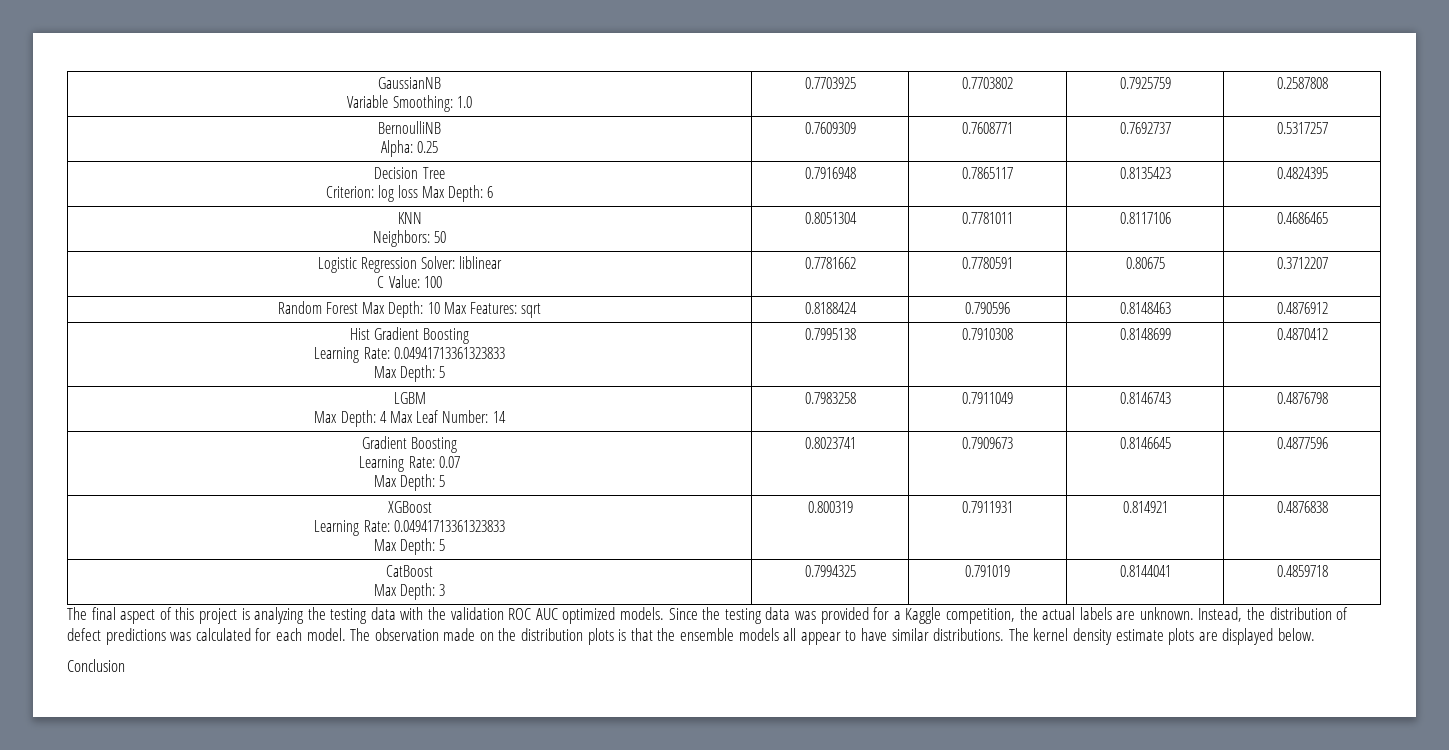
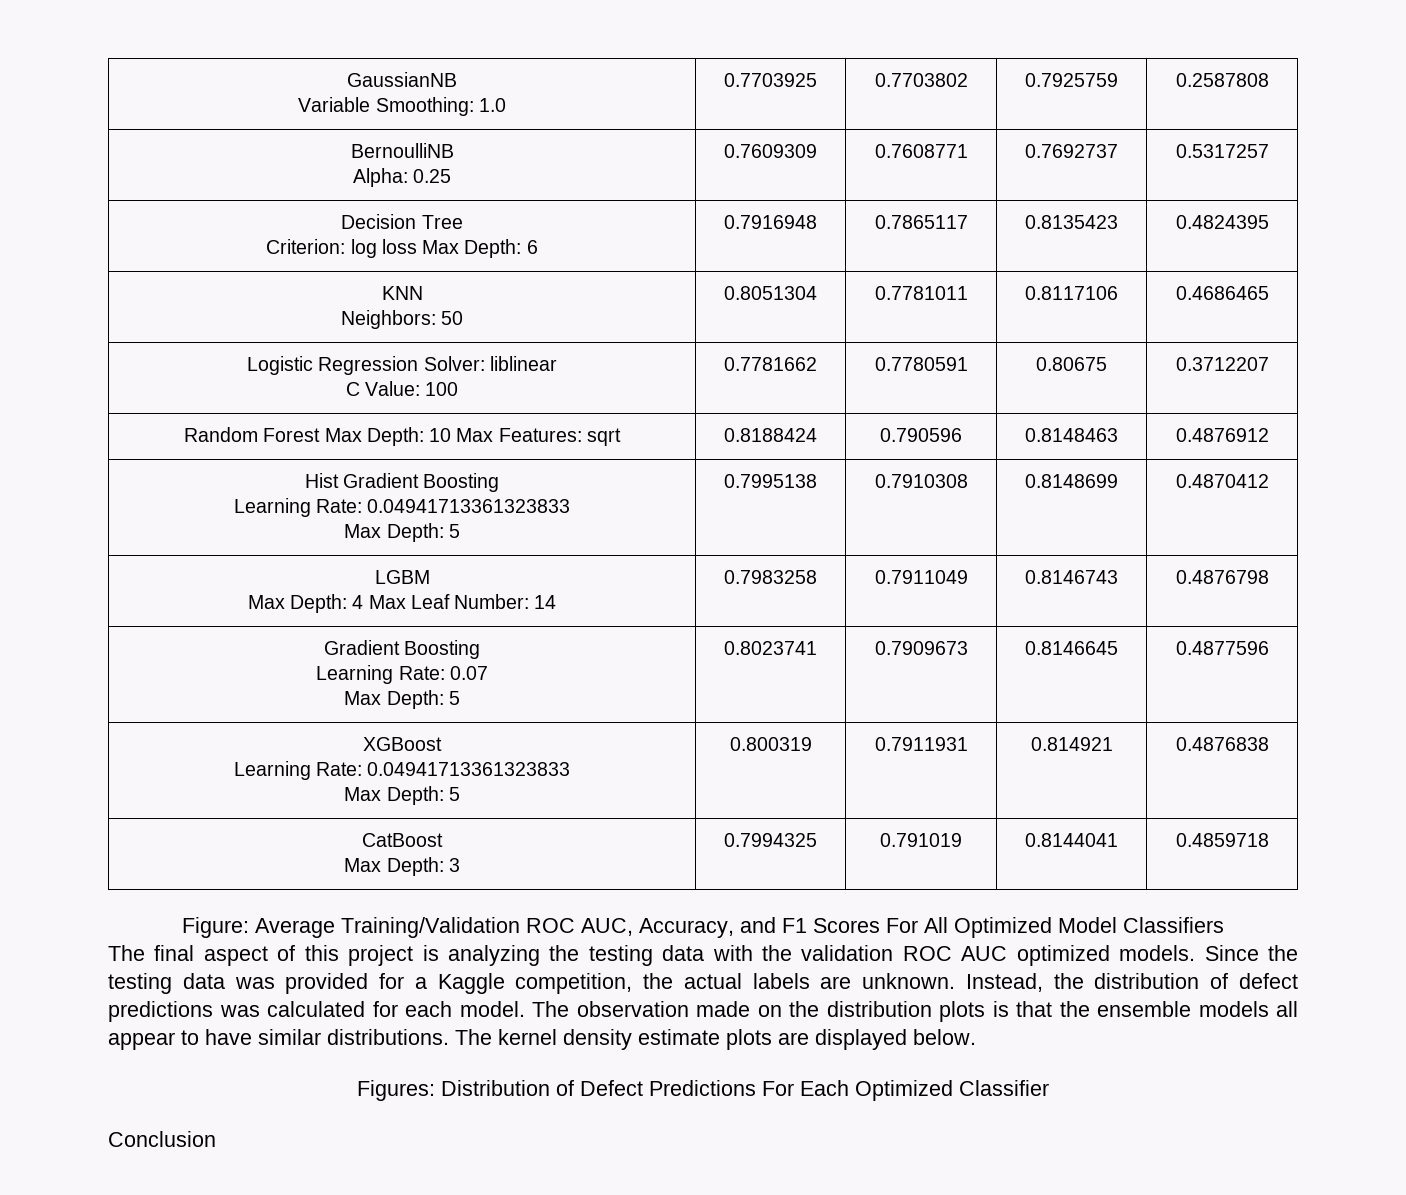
(1328, 571) none -> [182,917,1224,938] // Figure: Average Training/Validation ROC AUC, Accuracy, and F1 Scores For All Optimized Model Classifiers
(1315, 634) none -> [357,1080,1049,1101] // Figures: Distribution of Defect Predictions For Each Optimized Classifier

